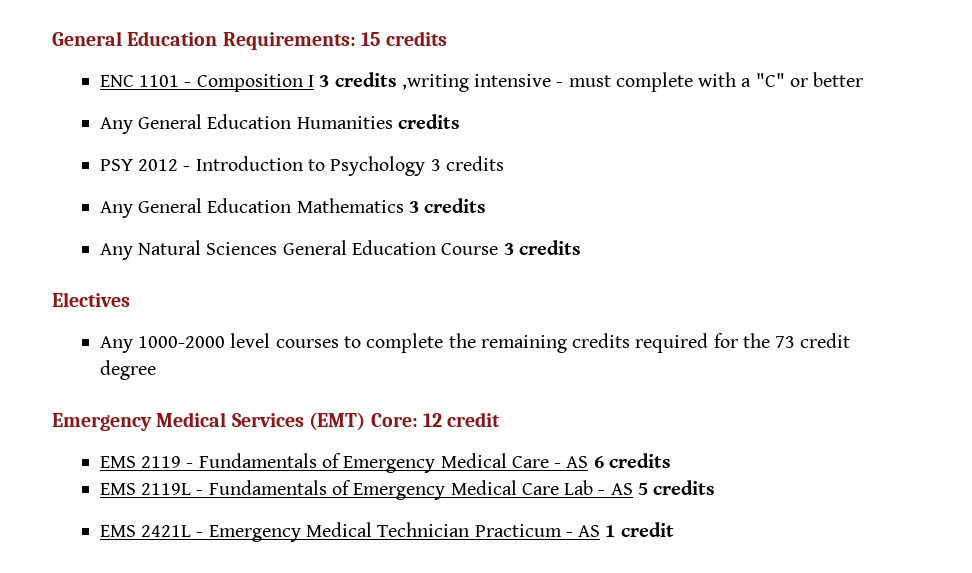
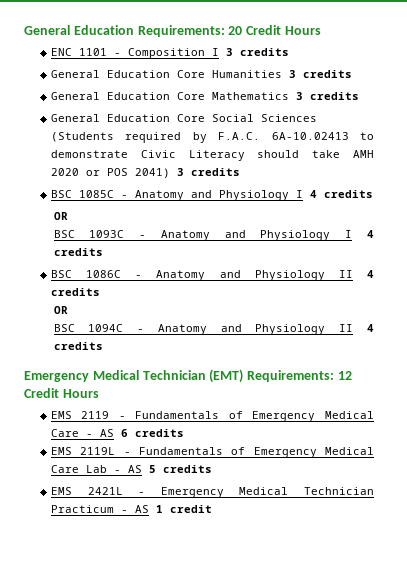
[361,31,447,46] 15 credits -> [228,25,321,35] 20 Credit Hours
[401,72,864,92] [99,114,460,134] [99,156,504,176] [99,198,292,218] ,writing intensive - must complete with a "C" or better // Any General Education Humanities credits // PSY 2012 - Introduction to Psychology 3 credits // Any General Education -> [50,70,352,78] [50,92,205,100] // General Education Core Humanities 3 credits // General Education Core
[99,240,581,260] [52,292,130,307] [99,333,851,353] [99,360,156,380] [52,412,501,431] Any Natural Sciences General Education Course 3 credits // Electives // Any 1000-2000 level courses to complete the remaining credits required for the 73 credit degree // Emergency Medical Services (EMT) Core: 12 credit -> [50,114,317,122] [50,132,374,143] [50,150,374,161] [50,168,240,178] [50,190,373,201] [53,212,68,220] [53,230,374,241] [53,248,103,256] [50,270,374,281] [50,288,100,296] [53,306,68,314] [53,324,374,335] [53,342,103,350] [24,369,352,383] [24,388,99,398] General Education Core Social Sciences (Students required by F.A.C. 6A-10.02413 to demonstrate Civic Literacy should take AMH 2020 or POS 2041) 3 credits // BSC 1085C - Anatomy and Physiology I 4 credits // OR // BSC 1093C - Anatomy and Physiology I 4 credits // BSC 1086C - Anatomy and Physiology II 4 credits // OR // BSC 1094C - Anatomy and Physiology II 4 credits // Emergency Medical Technician (EMT) Requirements: 12 Credit Hours

